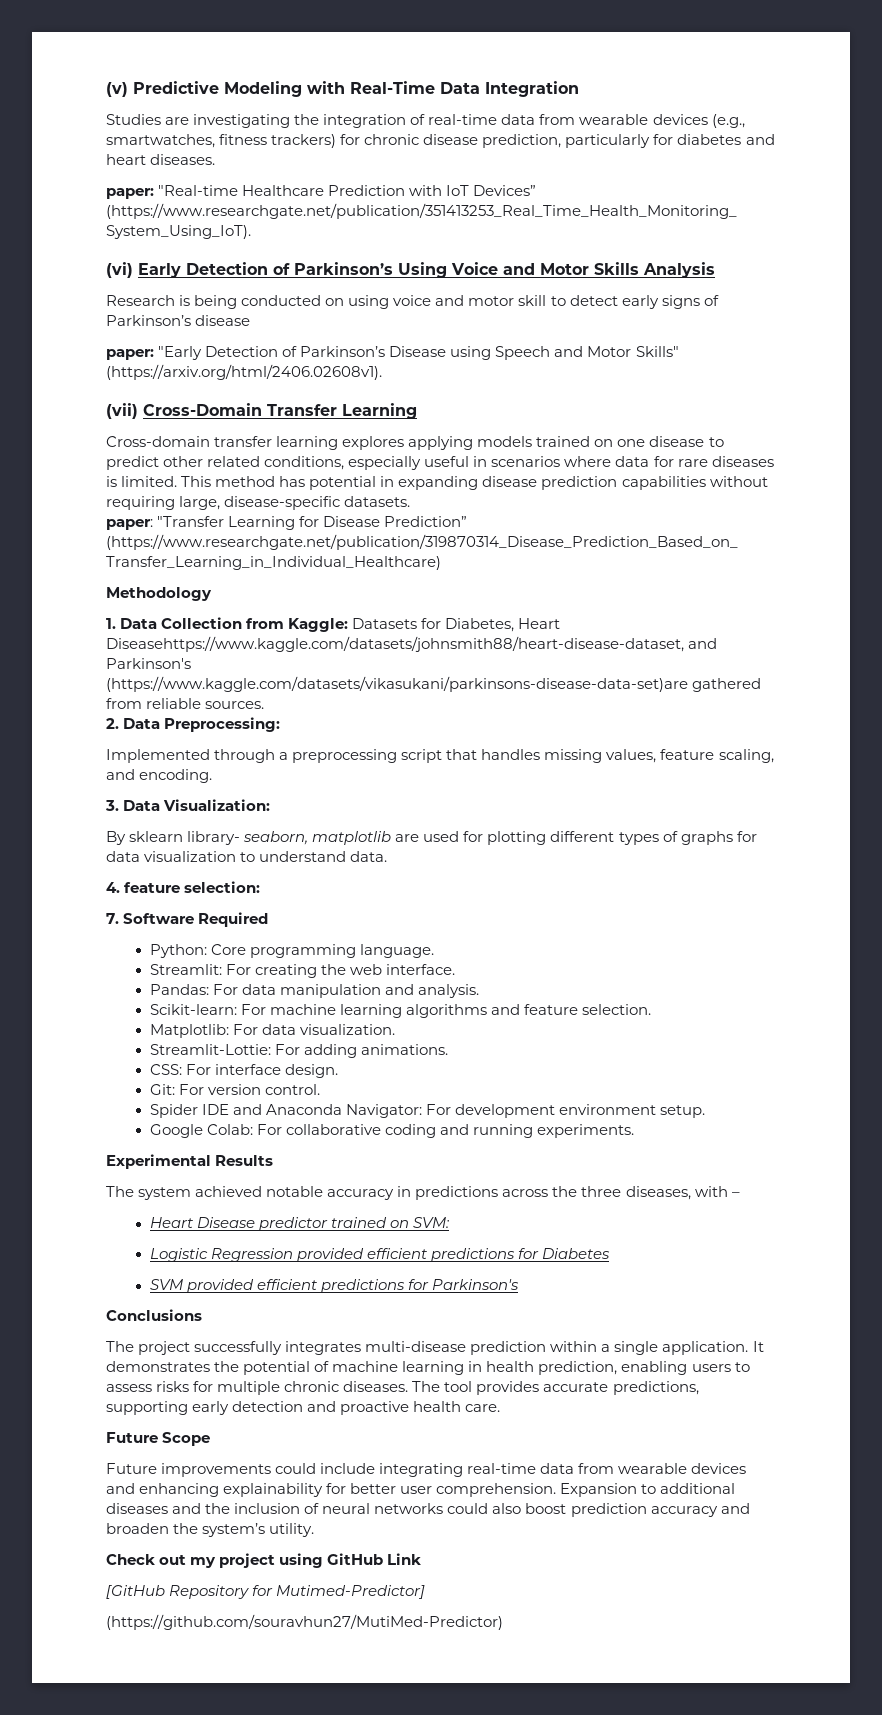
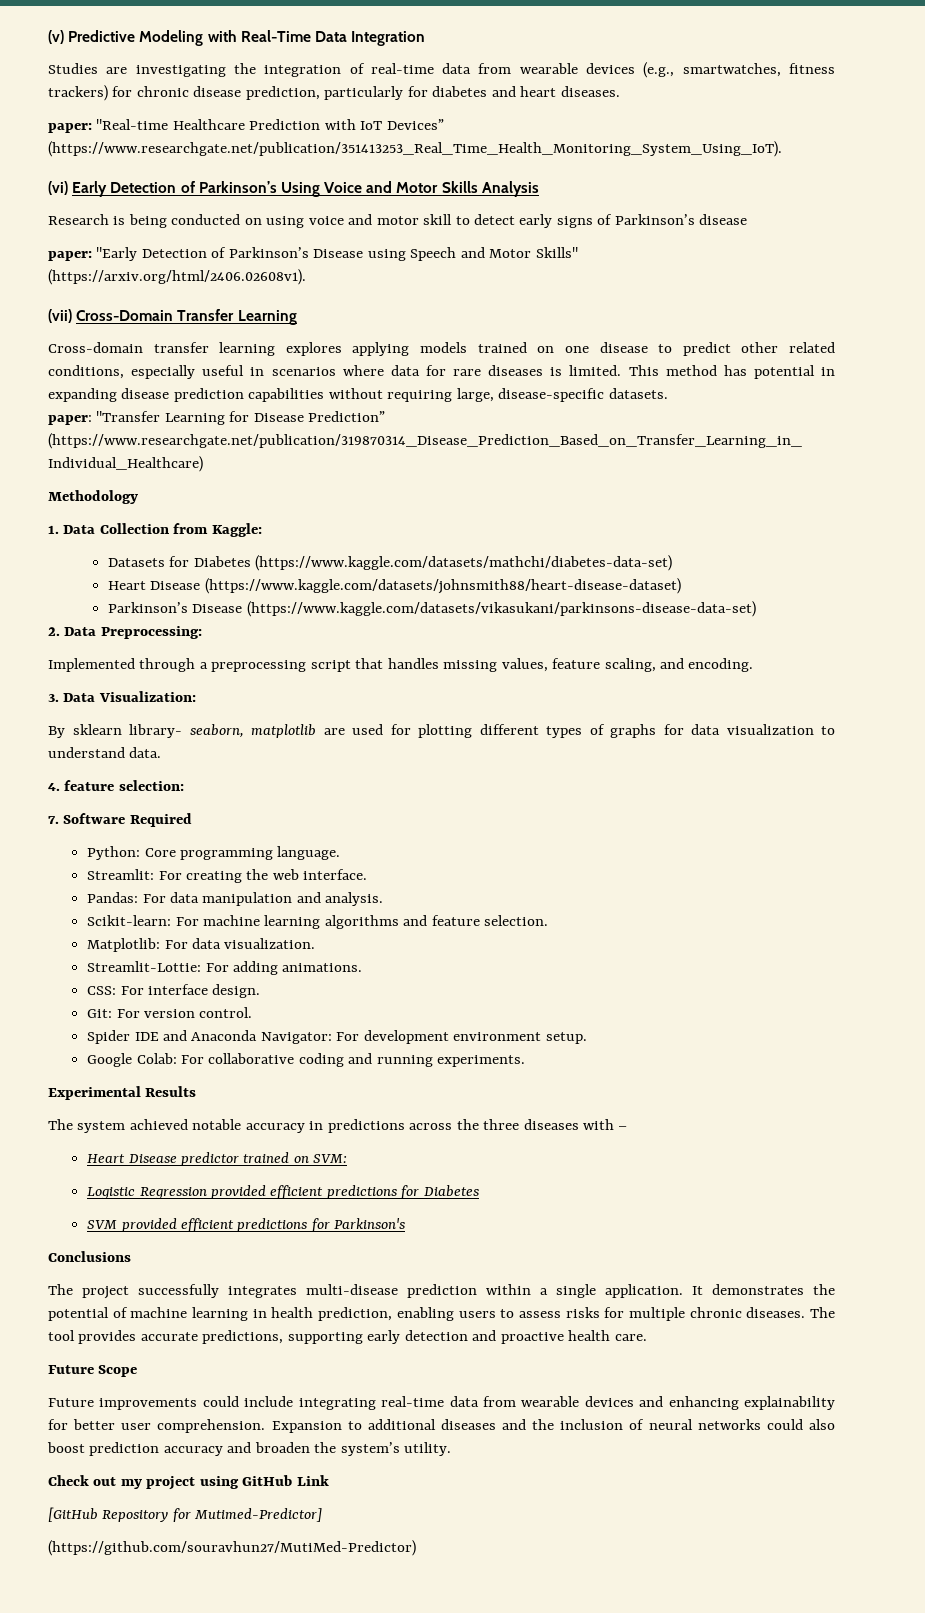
(349, 625) none -> (262, 530) //
[445,618,561,632] [106,636,718,652] [106,658,191,669] [106,676,762,692] [106,698,265,709] Diabetes, Heart Diseasehttps://www.kaggle.com/datasets/johnsmith88/heart-disease-dataset, and Parkinson's (https://www.kaggle.com/datasets/vikasukani/parkinsons-disease-data-set)are gathered from reliable sources. -> [193,555,673,571] [107,578,681,594] [107,601,756,617] Diabetes (https://www.kaggle.com/datasets/mathchi/diabetes-data-set) // Heart Disease (https://www.kaggle.com/datasets/johnsmith88/heart-disease-dataset) // Parkinson’s Disease (https://www.kaggle.com/datasets/vikasukani/parkinsons-disease-data-set)
[625,1186,691,1200] diseases, -> [523,1119,579,1130] diseases

